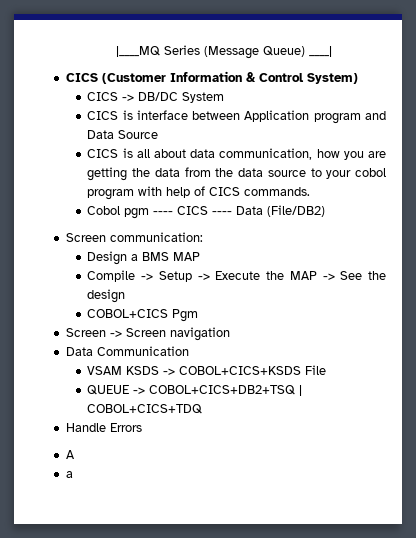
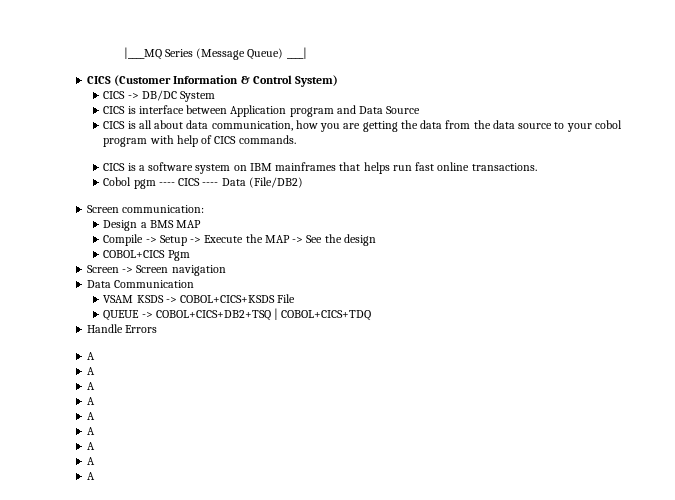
(311, 191) none -> [103,162,537,174] // CICS is a software system on IBM mainframes that helps run fast online transactions.
[65,471,73,478] a -> [86,367,95,375] [86,382,95,390] [86,397,95,405] [86,412,95,420] [86,427,95,435] [86,442,95,450] [86,457,95,465] [86,472,95,480] A // A // A // A // A // A // A // A

